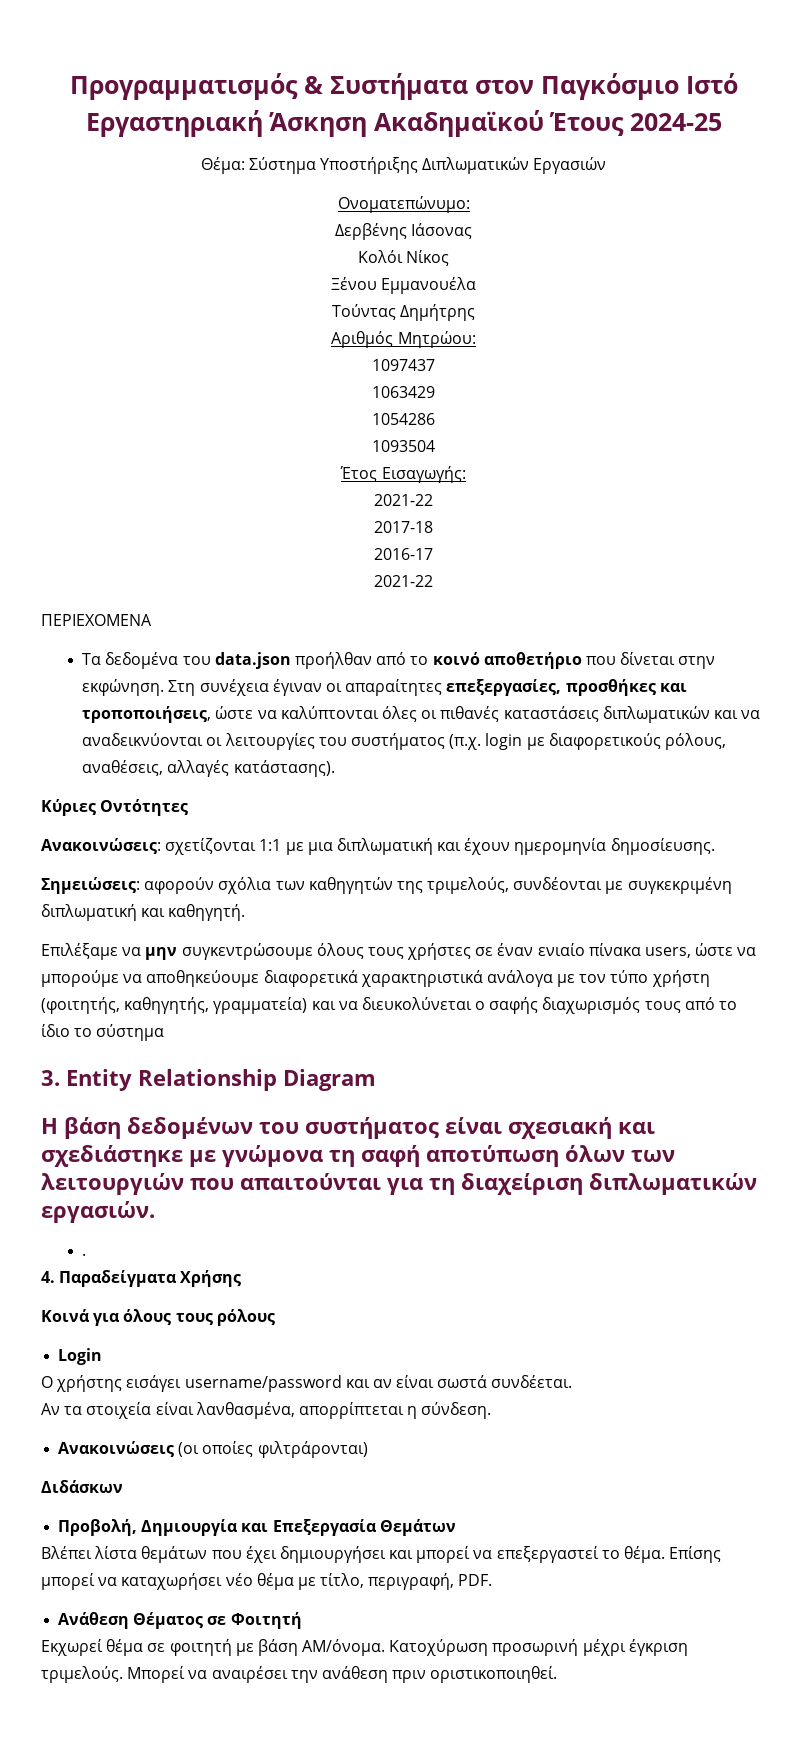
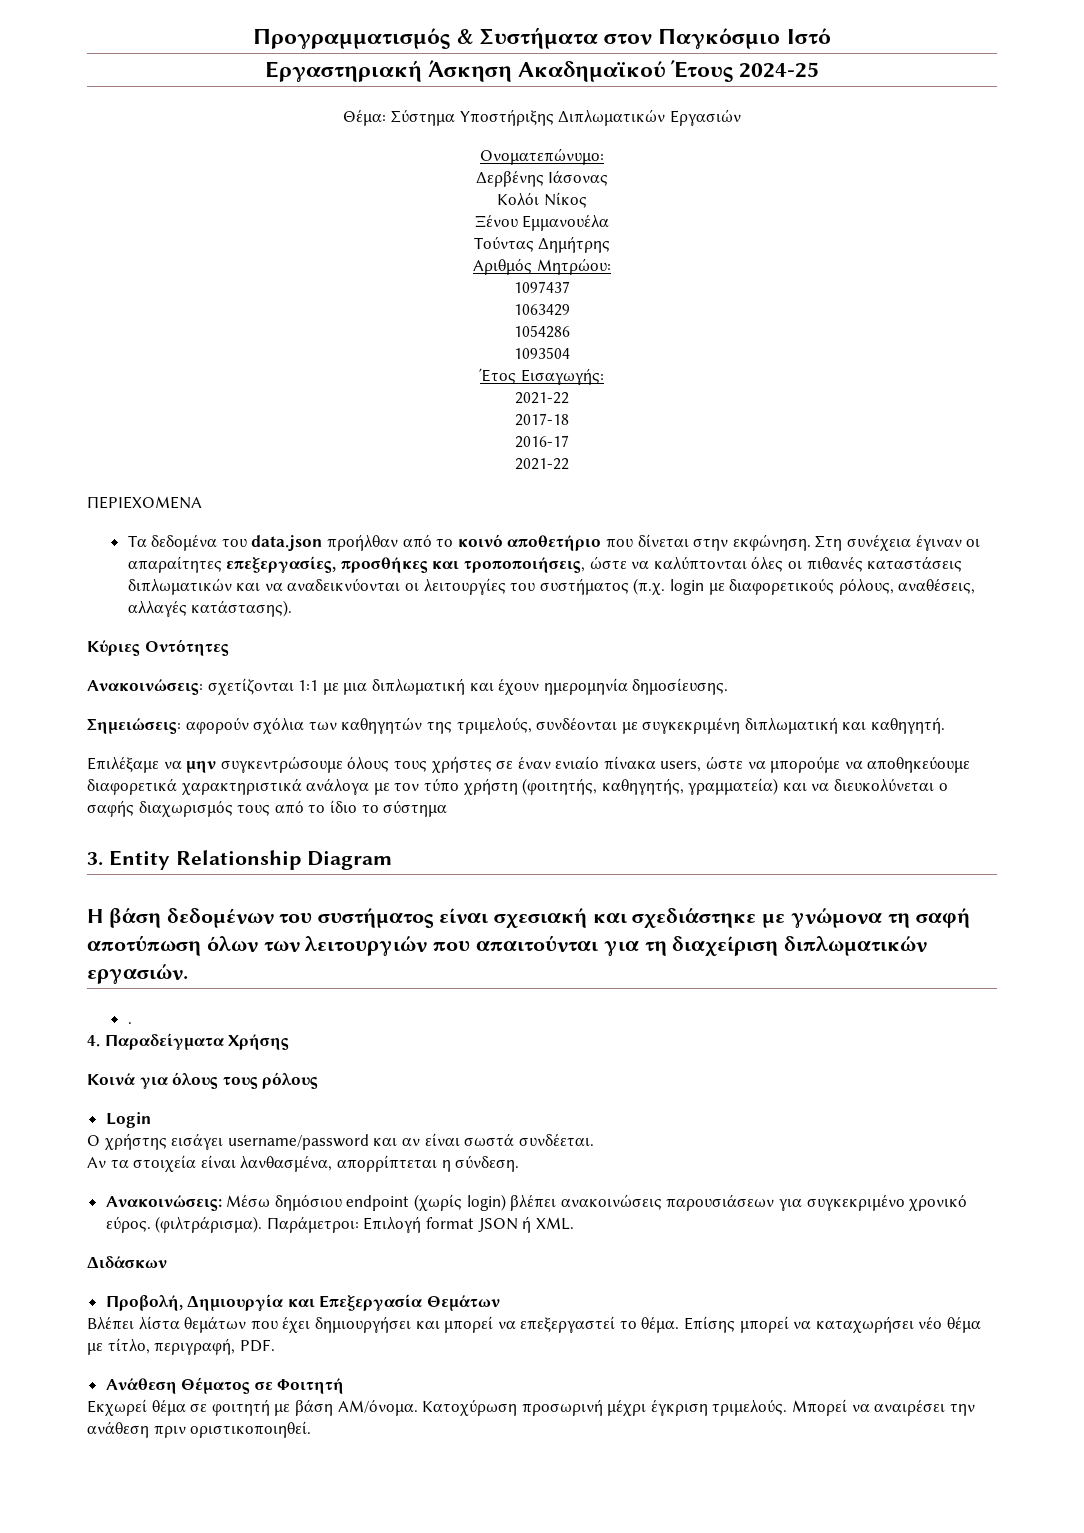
[58,1441,368,1458] Ανακοινώσεις (οι οποίες φιλτράρονται) -> [105,1194,968,1211] [105,1216,574,1233] Ανακοινώσεις: Μέσω δημόσιου endpoint (χωρίς login) βλέπει ανακοινώσεις παρουσιάσεων για συγκεκριμένο χρονικό εύρος. (φιλτράρισμα). Παράμετροι: Επιλογή format JSON ή XML.

